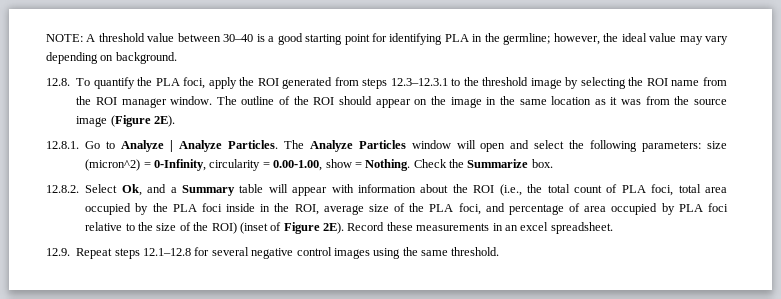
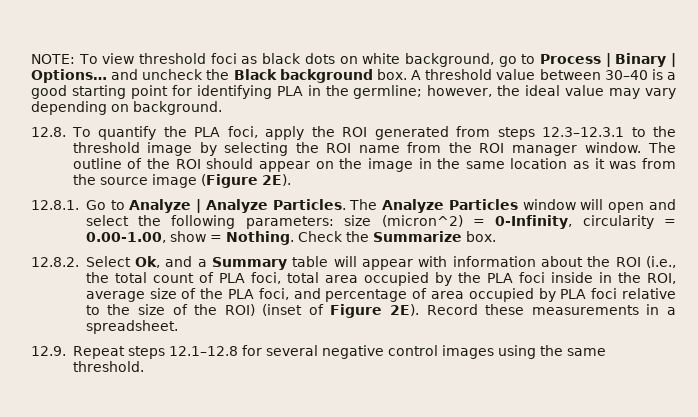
(83, 38) none -> [78,53,676,67] [31,69,407,83] To view threshold foci as black dots on white background, go to Process | Binary | Options… and uncheck the Black background box.
[504,222,549,231] an excel -> [667,307,676,315] a

